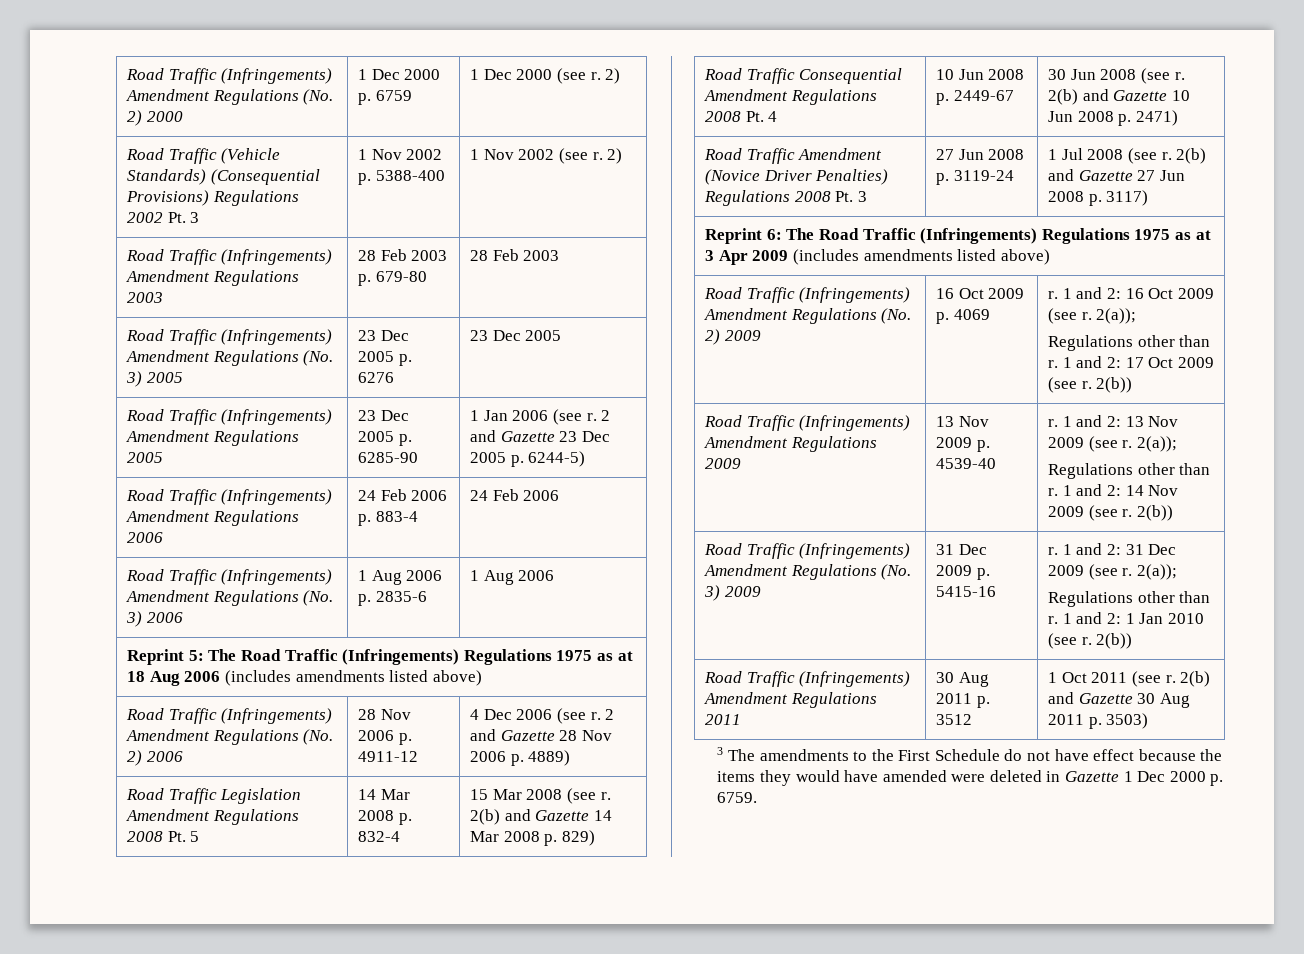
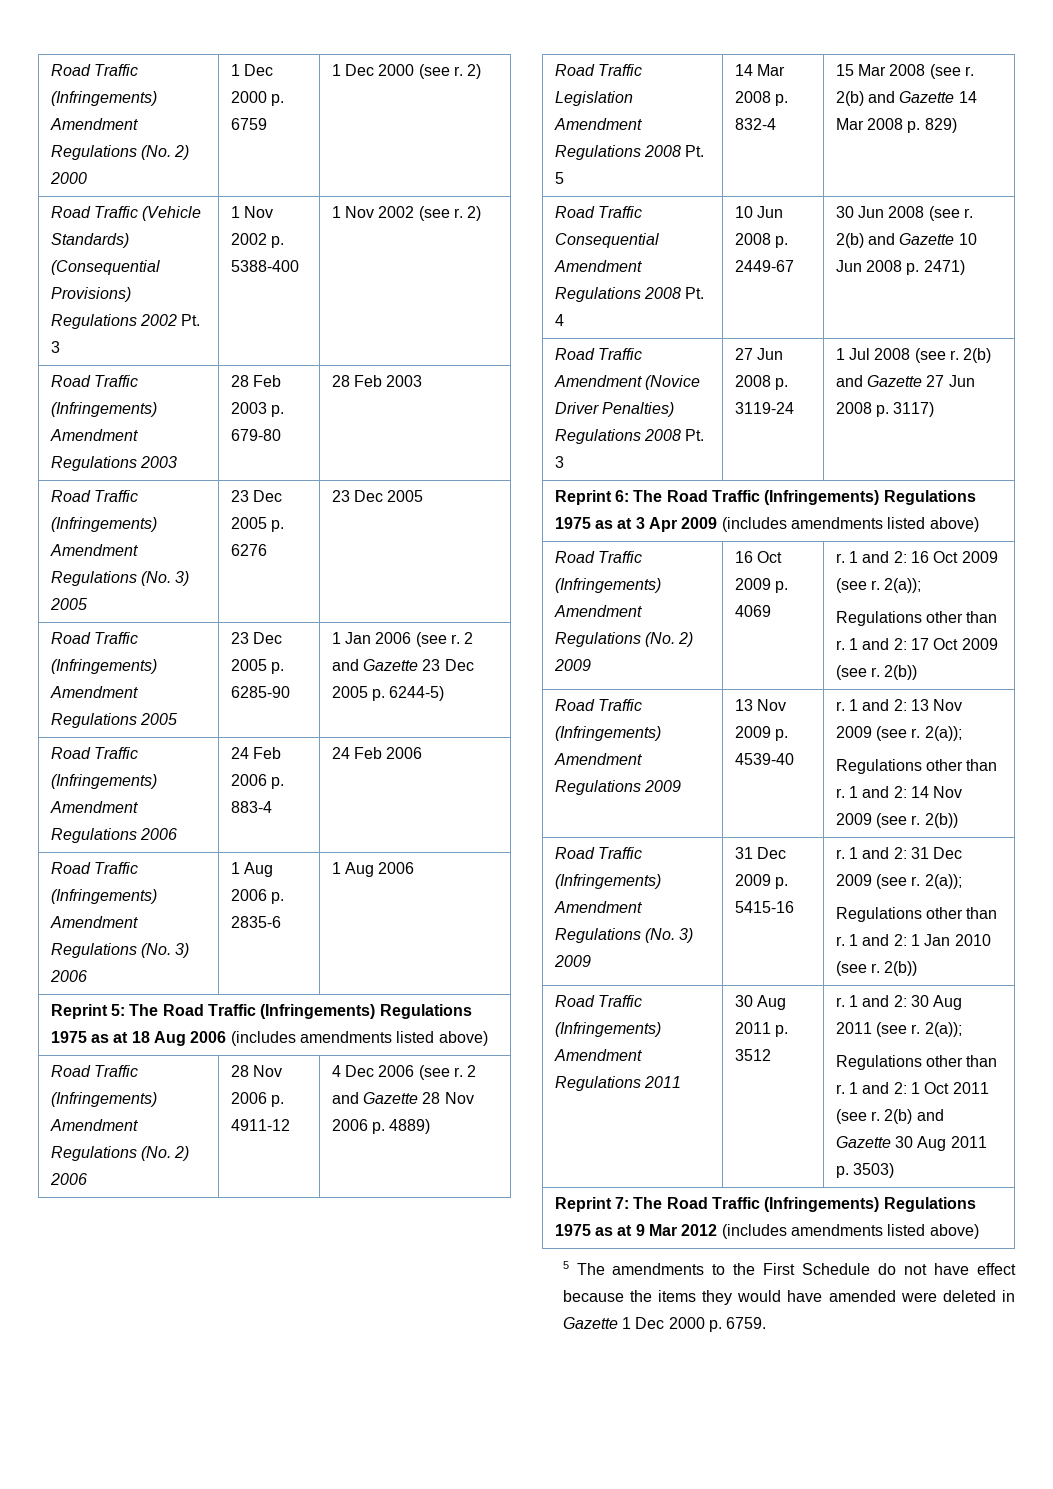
(973, 719) none -> [835,995,963,1010] [835,1022,962,1037] [835,1055,998,1070] [835,1082,907,1094] r. 1 and 2: 30 Aug 2011 (see r. 2(a)); // Regulations other than r. 1 and 2:
[717,747,724,755] // 3 -> [554,1197,976,1212] [554,1224,979,1239] [562,1261,569,1269] // Reprint 7: The Road Traffic (Infringements) Regulations 1975 as at 9 Mar 2012 (includes amendments listed above) // 5

